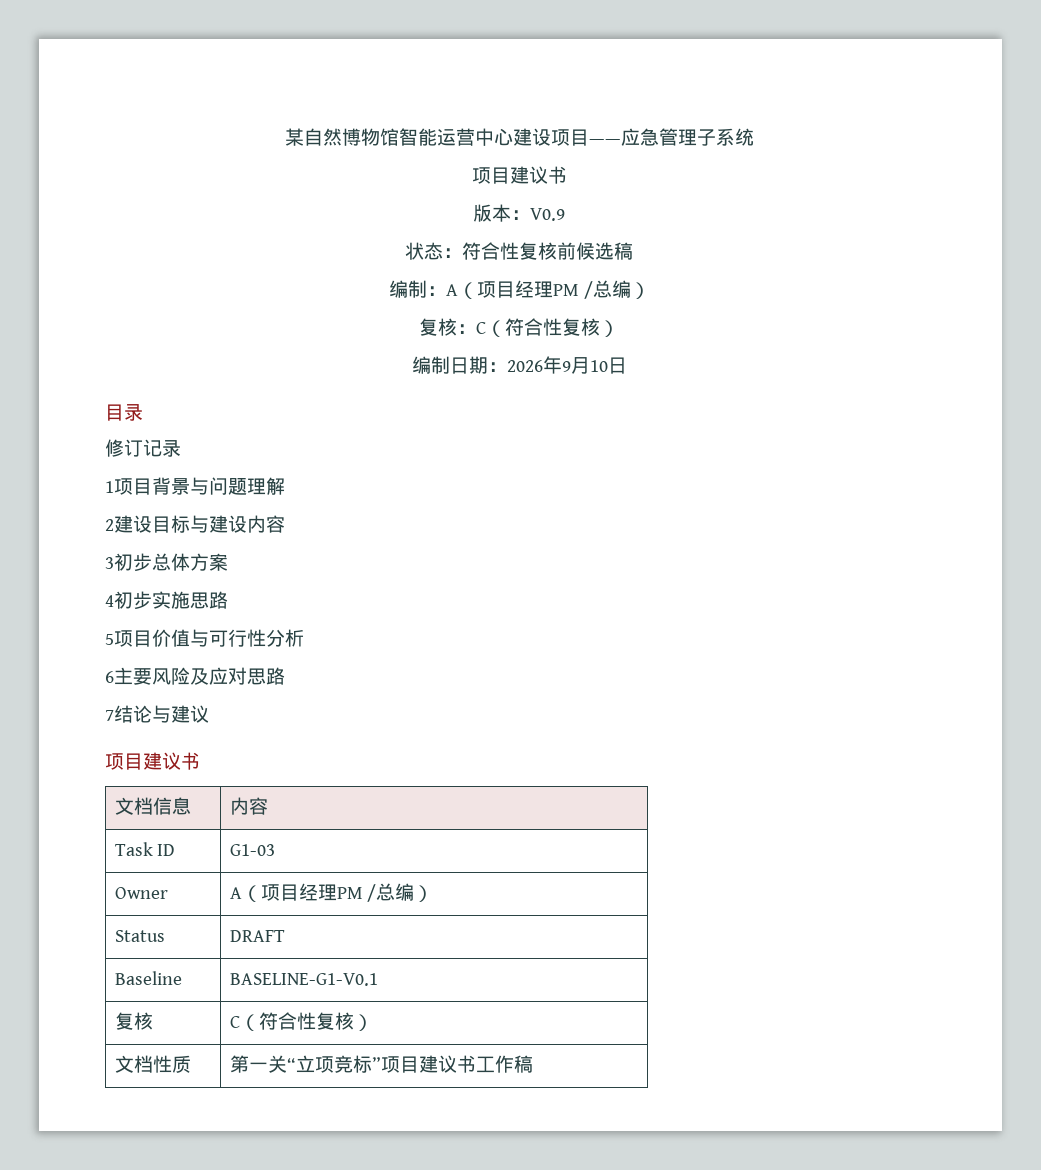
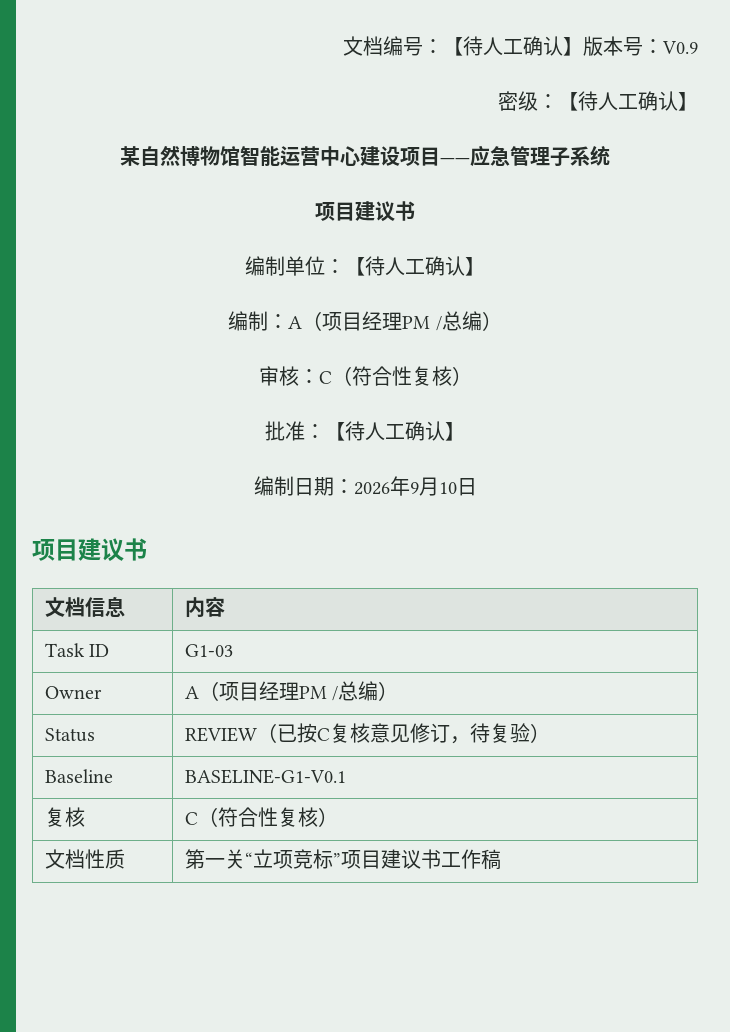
(284, 137) none -> [343,36,698,56] [498,91,698,111] 文档编号：【待人工确认】版本号：V0.9 // 密级：【待人工确认】 //
[473,204,565,222] [405,242,633,260] 版本：V0.9 // 状态：符合性复核前候选稿 -> [245,256,485,276] 编制单位：【待人工确认】
[419,318,438,336] 复 -> [258,366,279,386] 审
(619, 328) none -> [265,421,465,441] // 批准：【待人工确认】
[105,404,143,421] [105,439,181,457] [105,477,285,495] [105,515,285,533] [105,553,228,572] [105,591,228,610] [105,629,304,647] [105,667,285,685] [105,705,209,723] // 目录 // 修订记录 // 1项目背景与问题理解 // 2建设目标与建设内容 // 3初步总体方案 // 4初步实施思路 // 5项目价值与可行性分析 // 6主要风险及应对思路 // 7结论与建议 -> (477, 487) none
[229,930,285,942] DRAFT -> [184,723,550,744] REVIEW（已按C复核意见修订，待复验）

